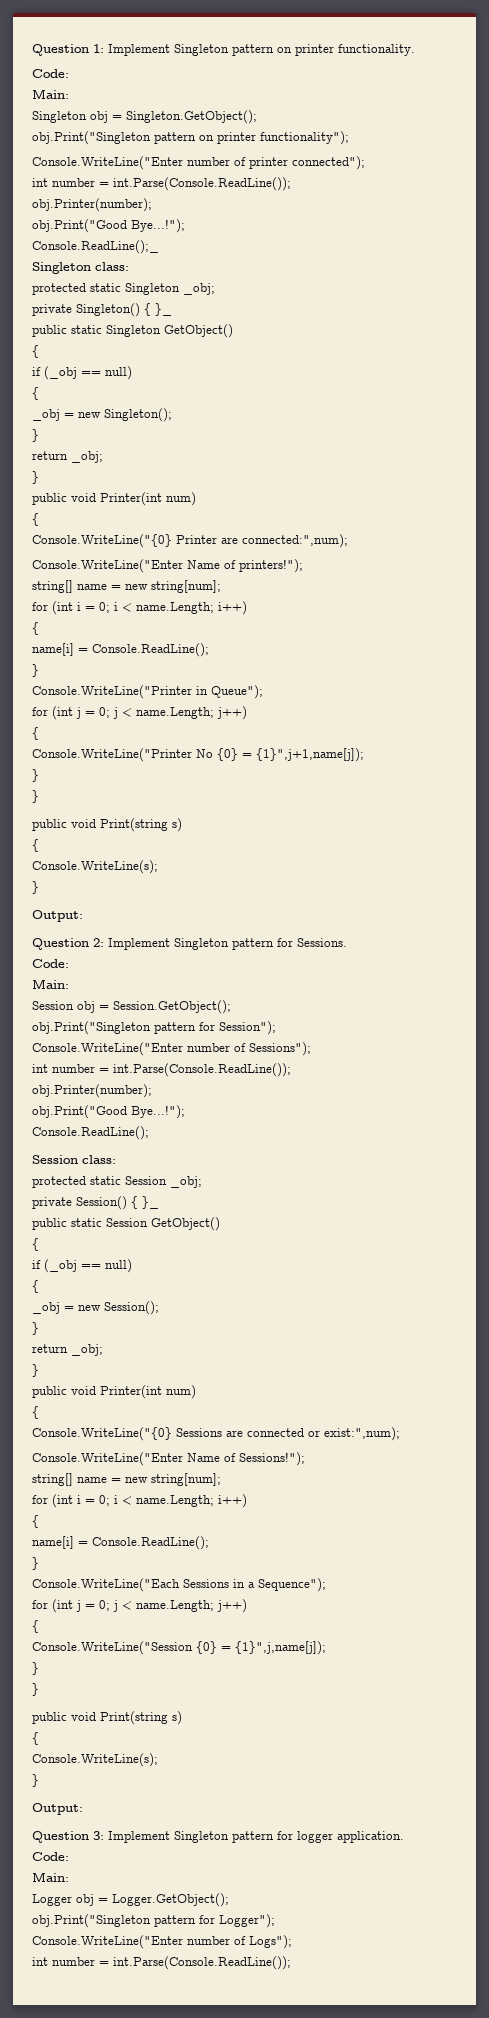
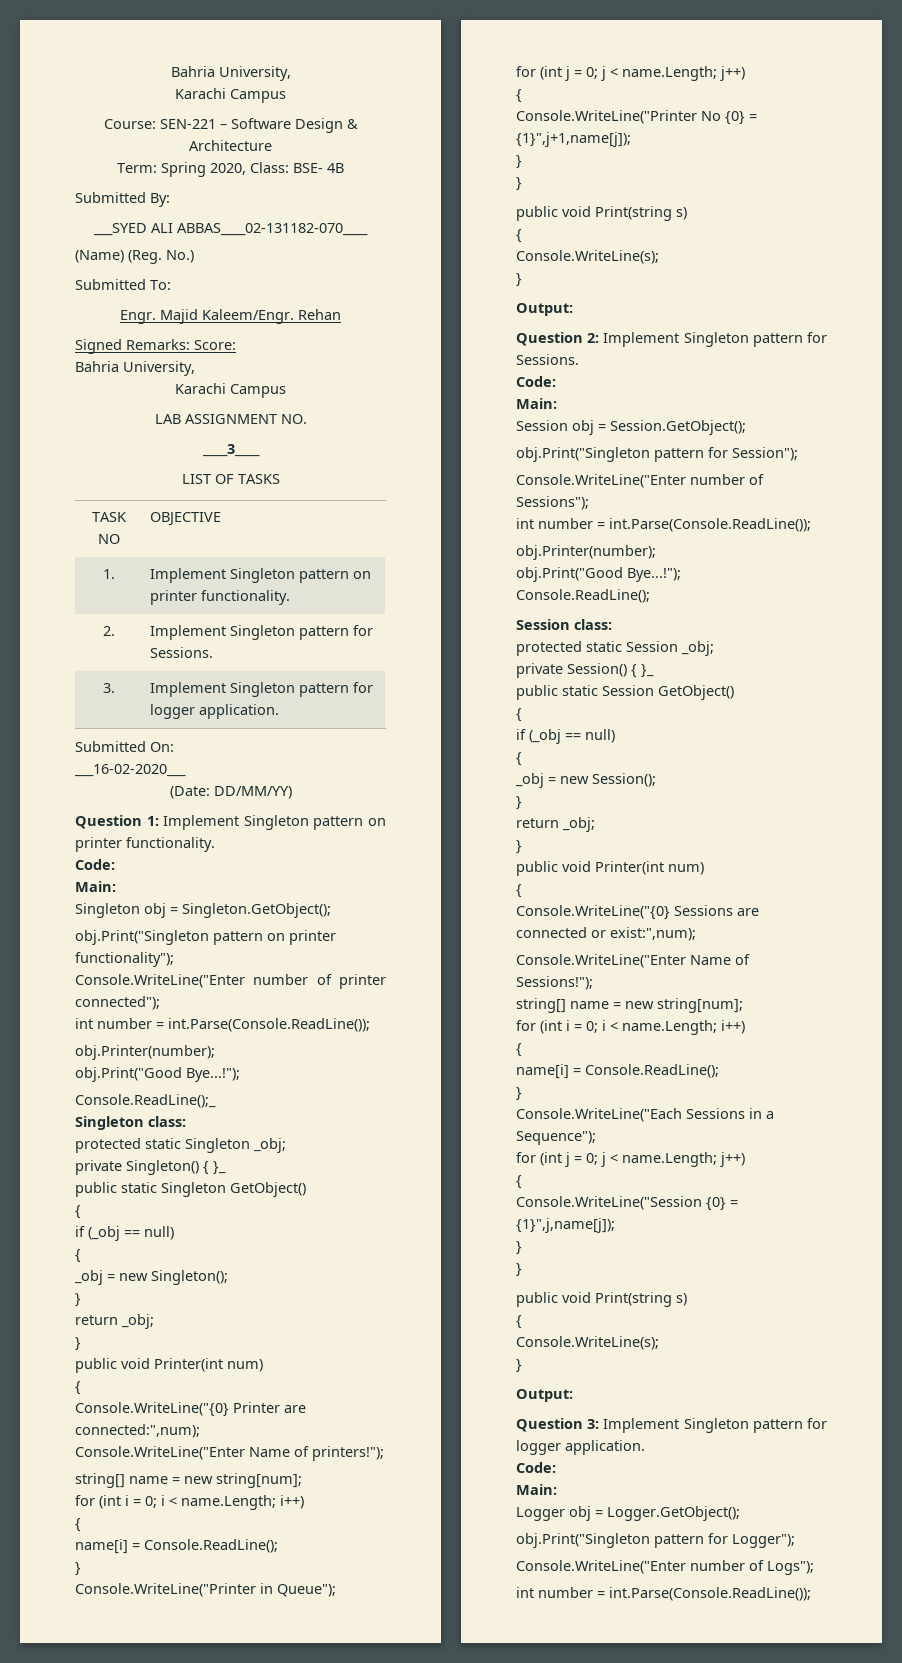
(32, 50) none -> [170,66,291,81] [175,88,286,103] [103,118,358,133] [189,140,272,151] [117,162,344,177] [75,192,170,207] [93,223,368,236] [75,250,194,264] [75,279,171,290] [120,309,341,324] [75,339,236,354] [75,361,195,376] [175,383,286,398] [154,414,307,424] [201,444,260,457] [181,474,280,484] [91,512,126,522] [97,534,120,544] [149,512,221,526] [102,569,115,579] [149,568,371,583] [149,590,290,605] [102,626,115,636] [149,625,373,640] [149,647,213,658] [102,683,115,693] [149,682,373,697] [149,704,279,719] [75,741,174,752] [74,764,186,777] [169,786,292,799] Bahria University, // Karachi Campus // Course: SEN-221 – Software Design & Architecture // Term: Spring 2020, Class: BSE- 4B // Submitted By: // ___SYED ALI ABBAS____02-131182-070____ // (Name) (Reg. No.) // Submitted To: // Engr. Majid Kaleem/Engr. Rehan // Signed Remarks: Score: // Bahria University, // Karachi Campus // LAB ASSIGNMENT NO. // ____3____ // LIST OF TASKS // TASK NO | OBJECTIVE // 1. | Implement Singleton pattern on printer functionality. // 2. | Implement Singleton pattern for Sessions. // 3. | Implement Singleton pattern for logger application. // Submitted On: // ___16-02-2020___ // (Date: DD/MM/YY) //

